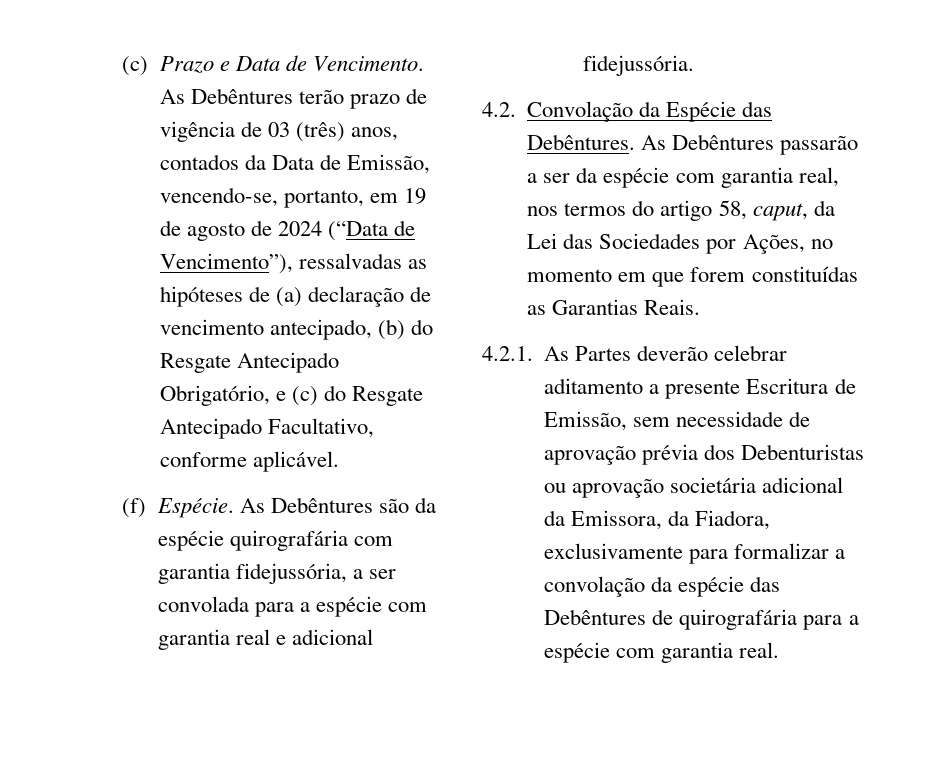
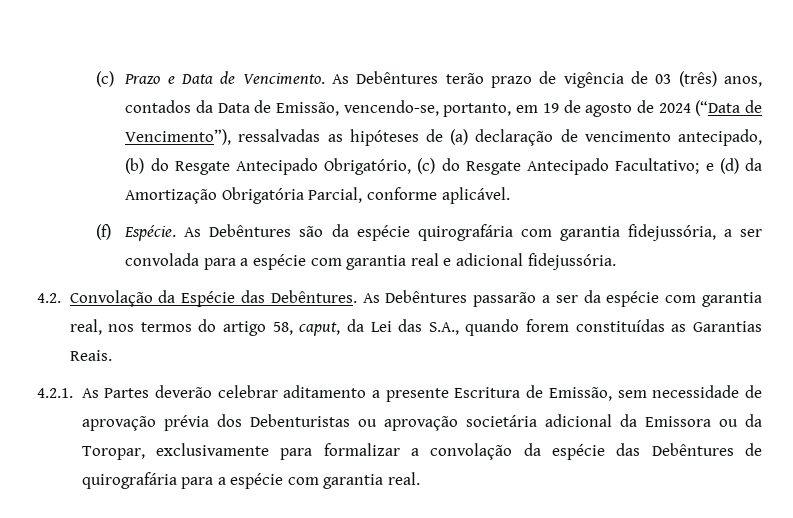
[275,391,286,401] e -> (412, 166) none
[267,418,374,438] Facultativo, -> [615,158,762,174] [125,187,363,204] Facultativo; e (d) da Amortização Obrigatória Parcial,
[599,233,833,254] [527,269,685,287] Sociedades por Ações, no momento em que -> [428,319,520,336] S.A., quando
[571,510,771,530] Emissora, da Fiadora, -> [644,414,762,427] [81,446,145,460] Emissora ou da Toropar,

